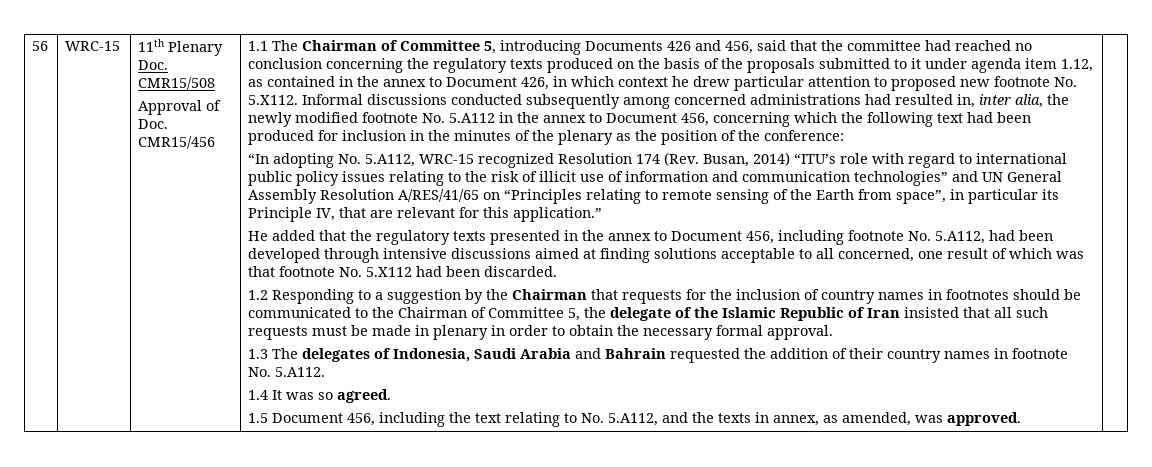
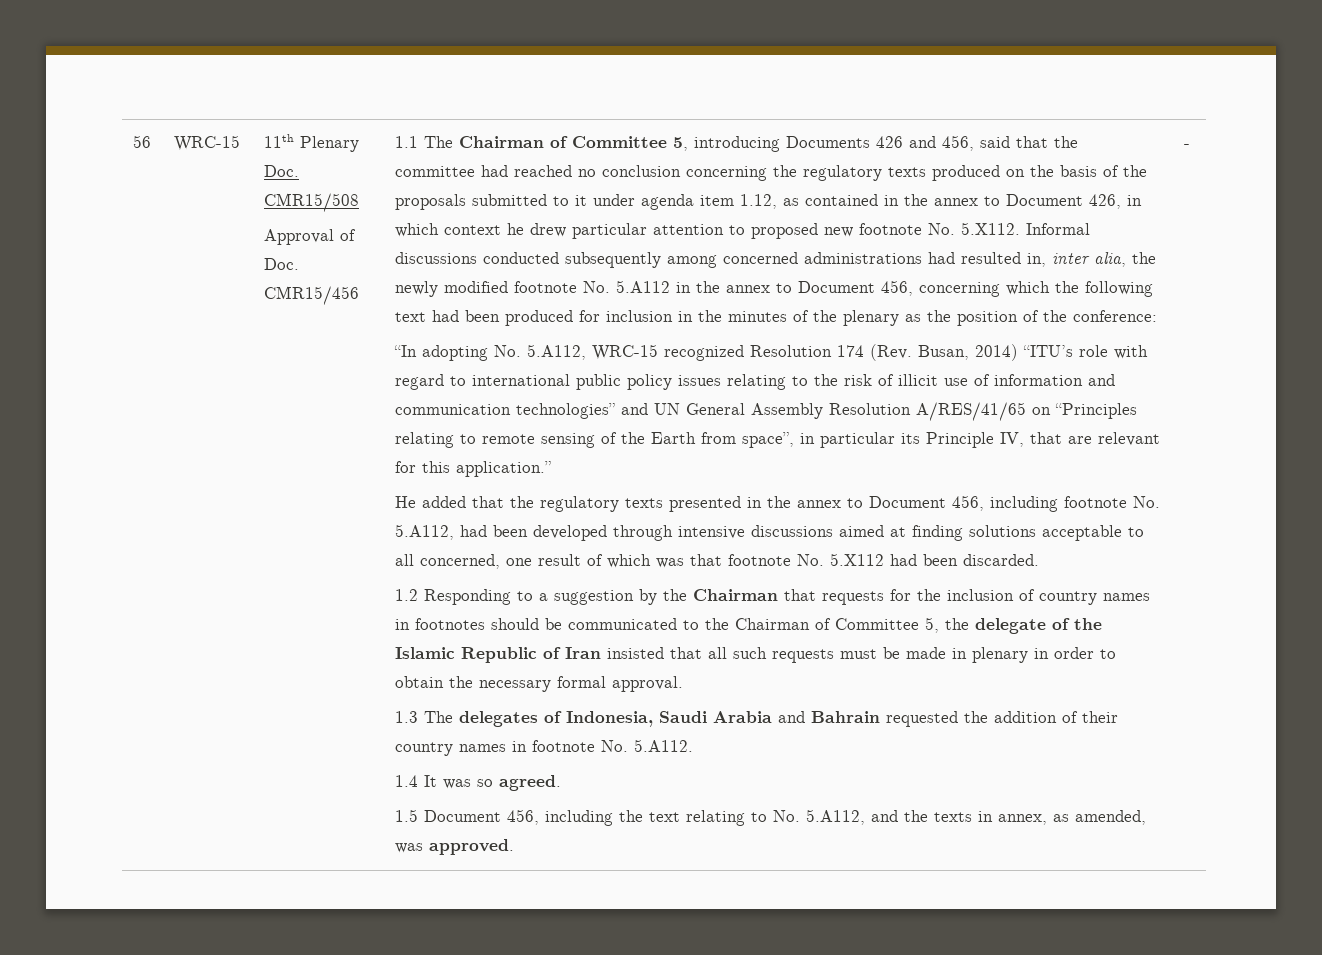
(1022, 419) none -> [1184,144,1191,148] -

